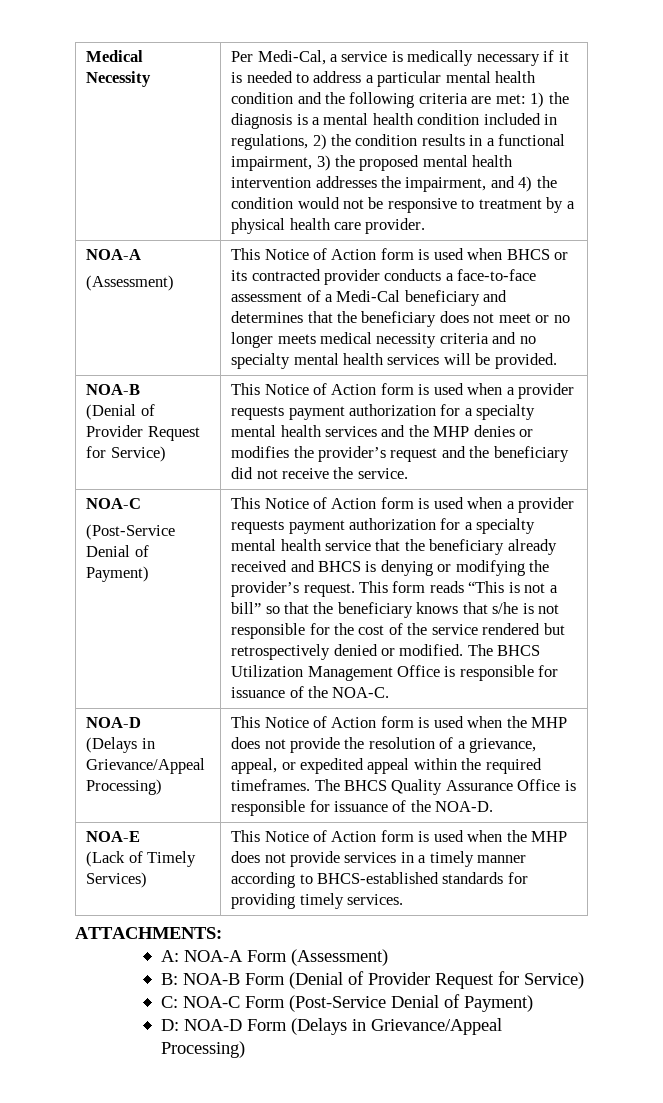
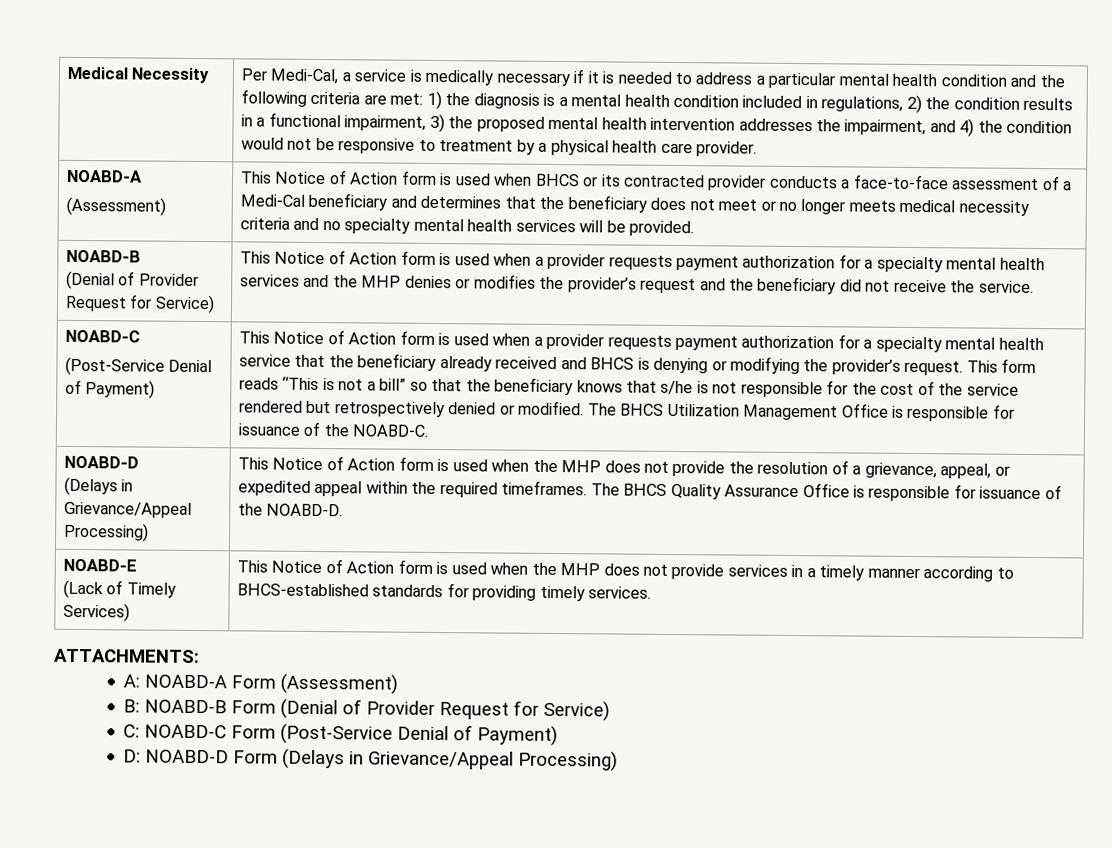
[86,249,142,260] NOA-A -> [66,169,143,183] NOABD-A
[86,384,141,395] NOA-B -> [65,249,141,263] NOABD-B
[86,498,142,509] NOA-C -> [64,329,140,343] NOABD-C
[332,687,390,698] [86,717,142,728] NOA-C. // NOA-D -> [352,424,429,437] [63,455,139,469] NOABD-C. // NOABD-D
[435,801,494,812] [86,831,141,842] NOA-D. // NOA-E -> [266,503,344,517] [62,558,137,572] NOABD-D. // NOABD-E
[183,950,243,962] NOA-A -> [144,674,228,689] NOABD-A
[182,973,240,985] NOA-B -> [144,699,228,714] NOABD-B
[182,996,240,1008] NOA-C -> [144,724,228,739] NOABD-C
[183,1019,242,1031] NOA-D -> [145,749,230,764] NOABD-D

